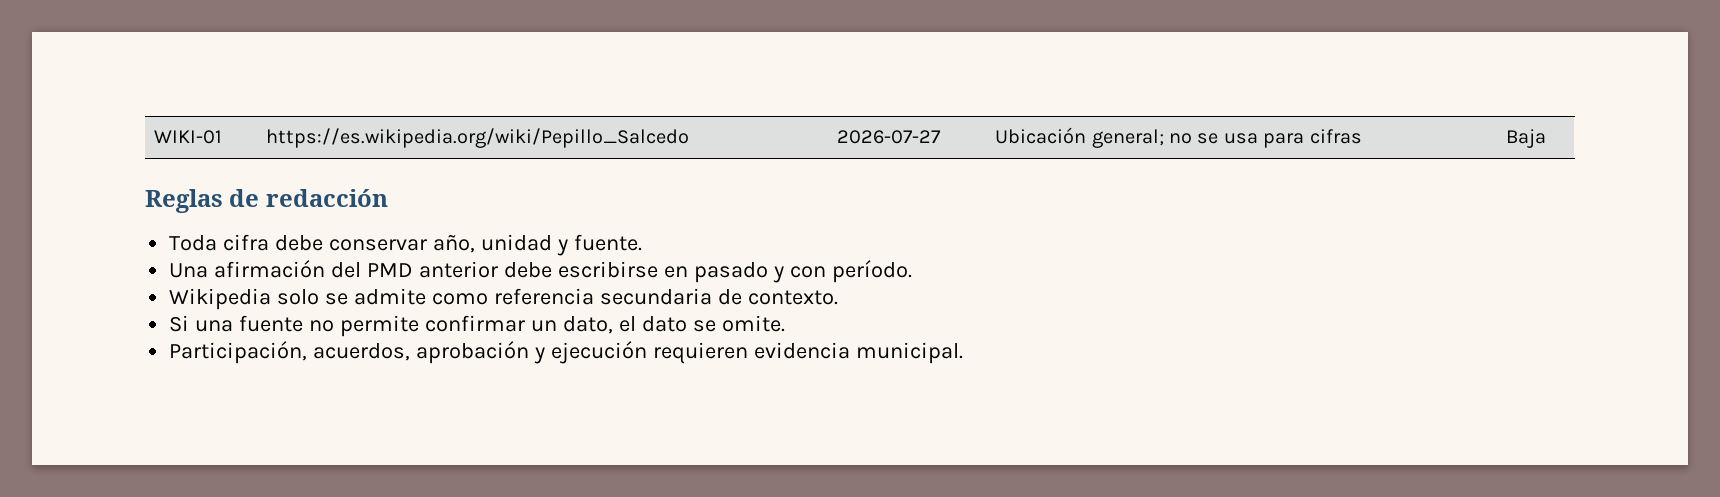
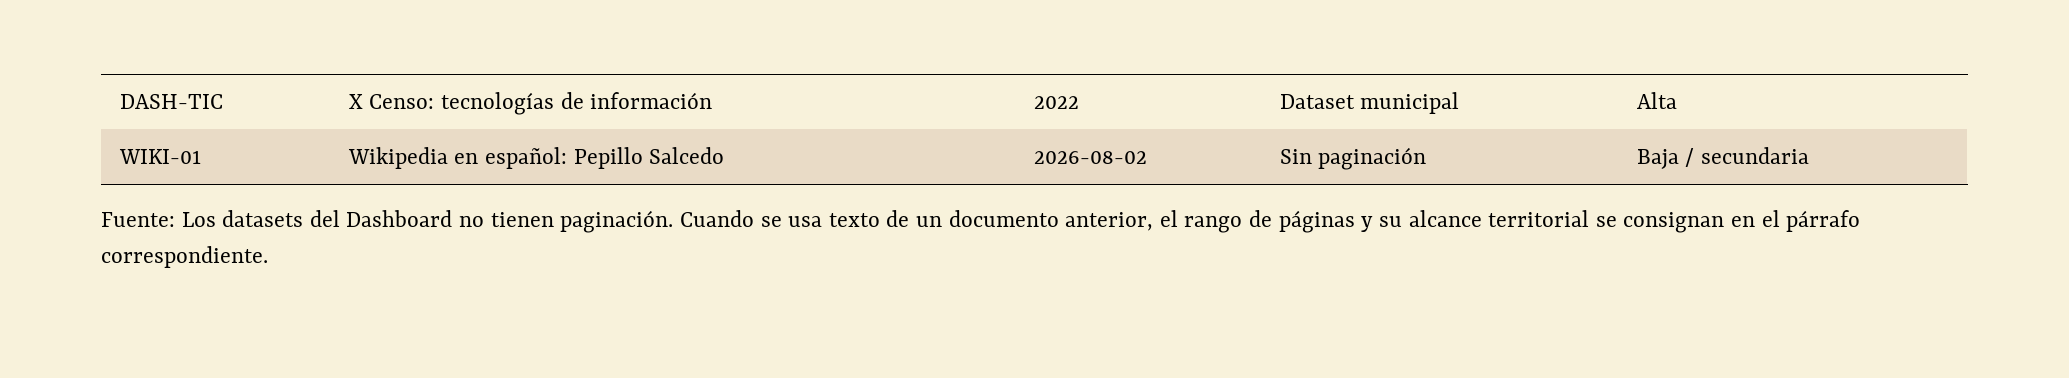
[154,130,223,144] [266,128,690,148] [837,130,942,144] [995,127,1362,148] [1506,129,1547,148] [145,189,388,213] [169,234,642,256] [169,260,912,283] [169,288,838,310] [169,315,785,337] [169,341,963,364] WIKI-01 | https://es.wikipedia.org/wiki/Pepillo_Salcedo | 2026-07-27 | Ubicación general; no se usa para cifras | Baja // Reglas de redacción // Toda cifra debe conservar año, unidad y fuente. // Una afirmación del PMD anterior debe escribirse en pasado y con período. // Wikipedia solo se admite como referencia secundaria de contexto. // Si una fuente no permite confirmar un dato, el dato se omite. // Participación, acuerdos, aprobación y ejecución requieren evidencia municipal. -> [119,94,223,109] [348,92,713,115] [1033,96,1079,109] [1279,92,1460,114] [1636,92,1677,109] [118,149,201,164] [347,147,725,169] [1033,151,1147,164] [1279,147,1427,170] [1636,147,1810,169] [101,210,1861,233] [101,246,268,268] DASH-TIC | X Censo: tecnologías de información | 2022 | Dataset municipal | Alta // WIKI-01 | Wikipedia en español: Pepillo Salcedo | 2026-08-02 | Sin paginación | Baja / secundaria // Fuente: Los datasets del Dashboard no tienen paginación. Cuando se usa texto de un documento anterior, el rango de páginas y su alcance territorial se consignan en el párrafo correspondiente.

